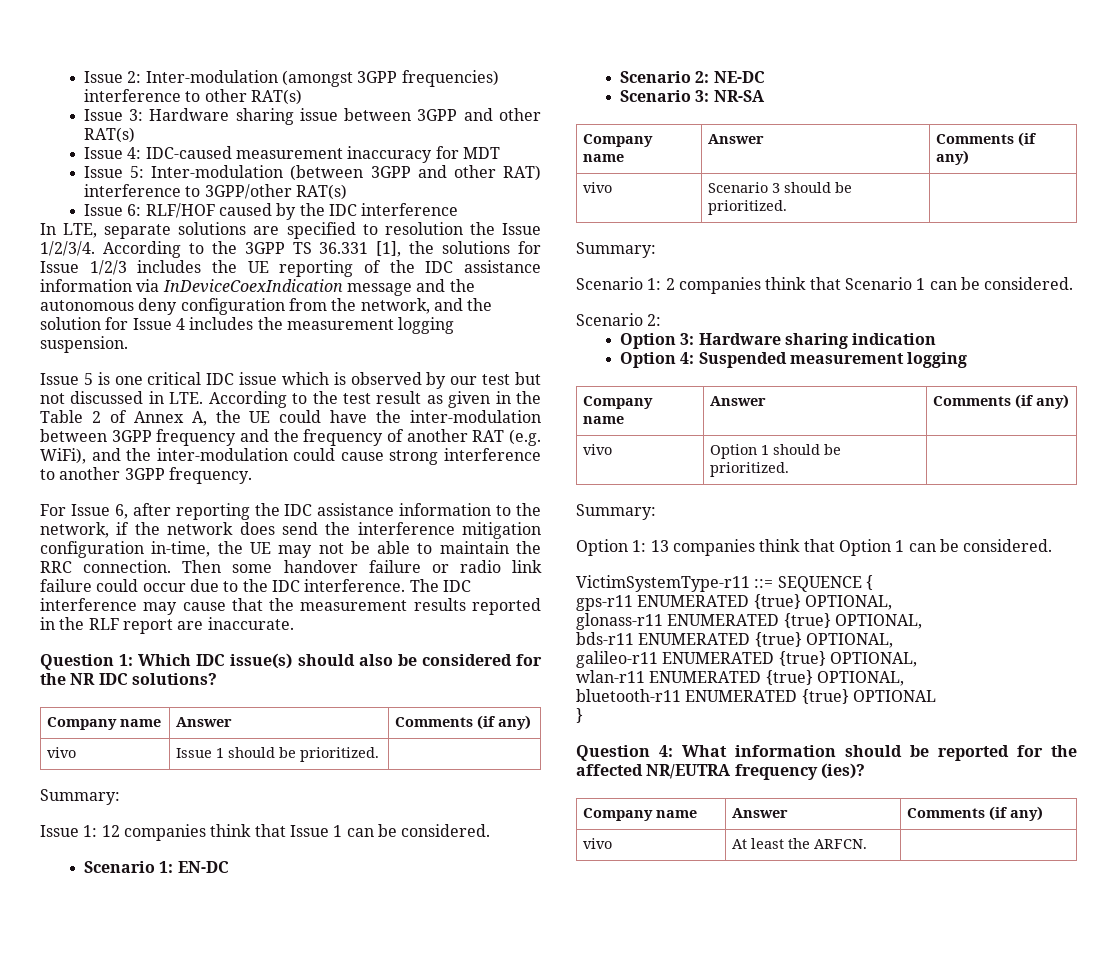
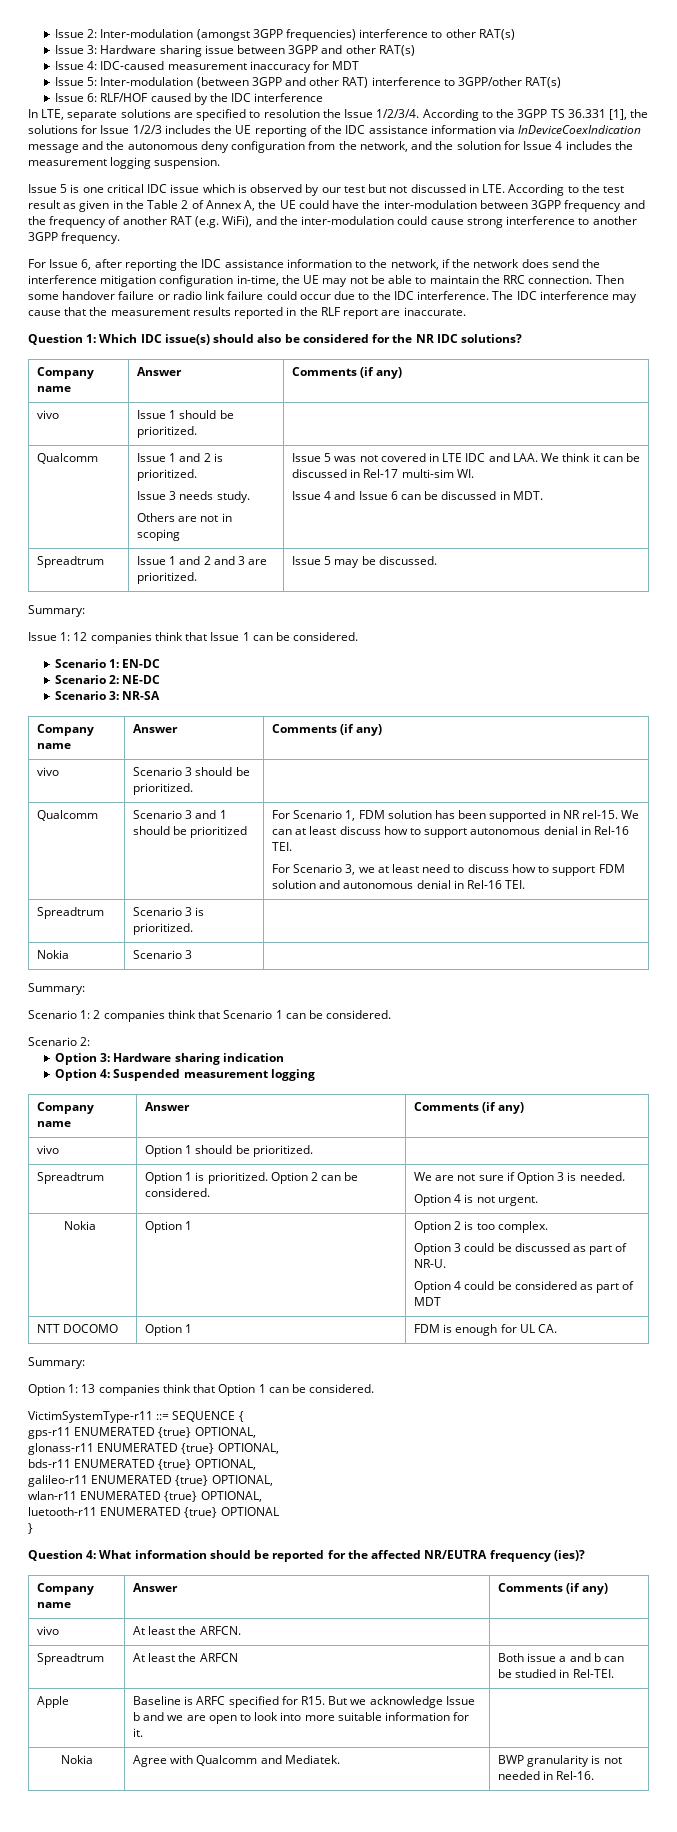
(380, 754) none -> [36,453,98,464] [136,453,223,462] [136,469,197,481] [136,491,250,503] [136,513,232,522] [136,529,180,541] [291,453,641,462] [291,469,474,478] [291,491,543,500] [36,556,104,568] [136,556,268,565] [136,572,197,584] [291,556,437,568] // Qualcomm | Issue 1 and 2 is prioritized. // Issue 3 needs study. // Others are not in scoping | Issue 5 was not covered in LTE IDC and LAA. We think it can be discussed in Rel-17 multi-sim WI. // Issue 4 and Issue 6 can be discussed in MDT. // Spreadtrum | Issue 1 and 2 and 3 are prioritized. | Issue 5 may be discussed.
(788, 207) none -> [36,810,98,821] [132,810,227,819] [132,826,248,838] [271,810,640,822] [271,826,630,838] [271,842,292,851] [271,864,625,876] [271,880,526,889] [36,907,104,919] [132,907,205,916] [132,923,193,935] [36,950,69,959] [132,950,193,959] // Qualcomm | Scenario 3 and 1 should be prioritized | For Scenario 1, FDM solution has been supported in NR rel-15. We can at least discuss how to support autonomous denial in Rel-16 TEI. // For Scenario 3, we at least need to discuss how to support FDM solution and autonomous denial in Rel-16 TEI. // Spreadtrum | Scenario 3 is prioritized. | // Nokia | Scenario 3 |
(790, 469) none -> [36,1172,104,1184] [144,1172,359,1184] [144,1188,210,1197] [413,1172,625,1184] [413,1194,538,1206] [64,1221,97,1230] [144,1221,193,1233] [413,1221,548,1233] [413,1243,628,1255] [413,1259,446,1268] [413,1281,635,1293] [413,1297,441,1306] [36,1324,119,1333] [144,1324,193,1336] [413,1324,557,1336] // Spreadtrum | Option 1 is prioritized. Option 2 can be considered. | We are not sure if Option 3 is needed. // Option 4 is not urgent. // Nokia | Option 1 | Option 2 is too complex. // Option 3 could be discussed as part of NR-U. // Option 4 could be considered as part of MDT // NTT DOCOMO | Option 1 | FDM is enough for UL CA.
[576,689,681,702] bluetooth-r11 -> [28,1507,97,1516] luetooth-r11
(868, 844) none -> [36,1653,104,1665] [132,1653,238,1662] [497,1653,624,1662] [497,1669,614,1678] [36,1696,69,1708] [132,1696,475,1708] [132,1712,470,1724] [132,1728,143,1737] [60,1755,93,1764] [132,1755,340,1767] [497,1755,622,1767] [497,1771,595,1780] // Spreadtrum | At least the ARFCN | Both issue a and b can be studied in Rel-TEI. // Apple | Baseline is ARFC specified for R15. But we acknowledge Issue b and we are open to look into more suitable information for it. | // Nokia | Agree with Qualcomm and Mediatek. | BWP granularity is not needed in Rel-16.

